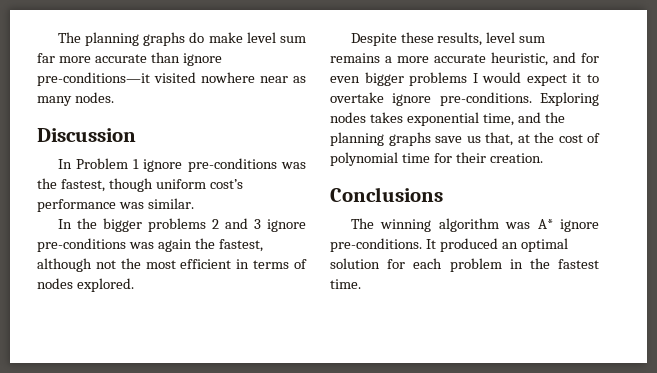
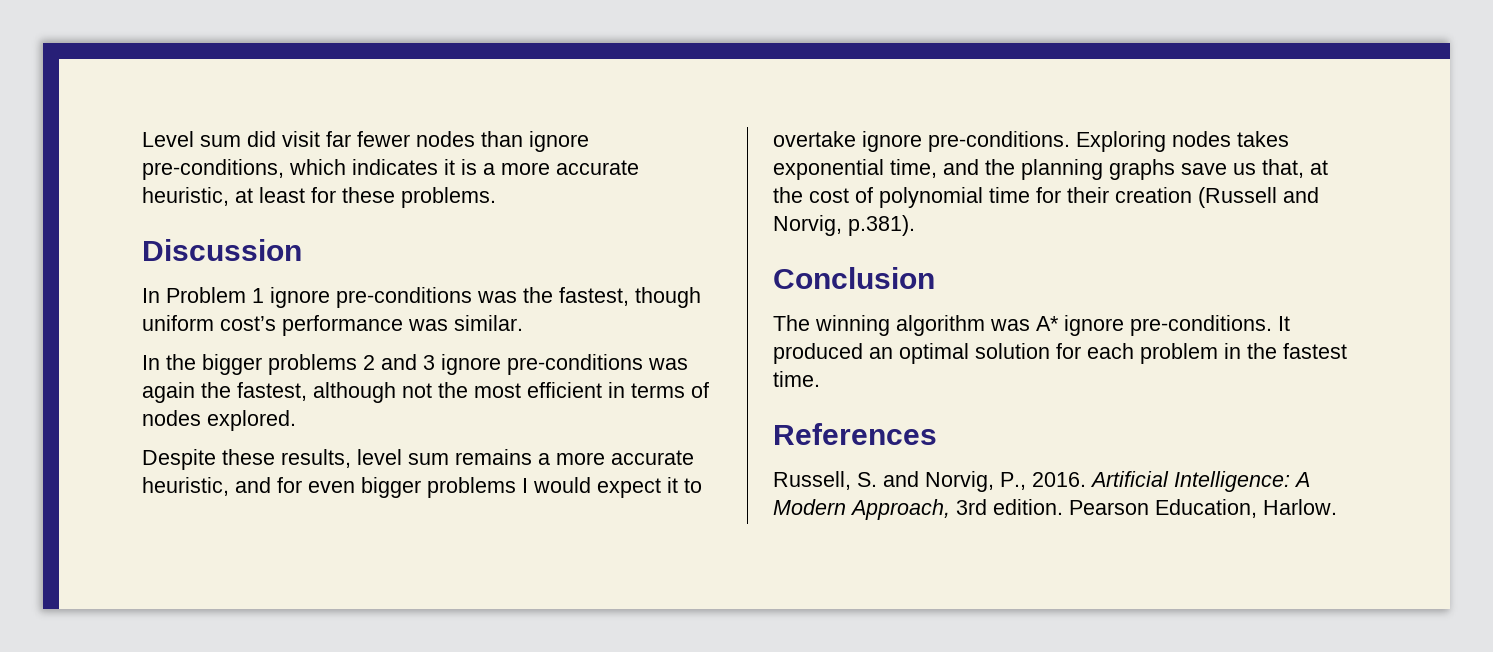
[57,32,306,46] [37,52,222,66] [37,72,306,86] [37,92,114,106] The planning graphs do make level sum far more accurate than ignore pre-conditions—it visited nowhere near as many nodes. -> [142,131,589,152] [142,159,639,180] [142,187,496,208] Level sum did visit far fewer nodes than ignore pre-conditions, which indicates it is a more accurate heuristic, at least for these problems.
[489,153,543,163] [330,187,443,202] creation. // Conclusions -> [1115,187,1319,208] [773,215,915,236] [773,267,935,289] creation (Russell and Norvig, p.381). // Conclusion
(361, 284) none -> [773,423,937,445] [773,471,1310,492] [773,499,1337,520] // References // Russell, S. and Norvig, P., 2016. Artificial Intelligence: A Modern Approach, 3rd edition. Pearson Education, Harlow.

